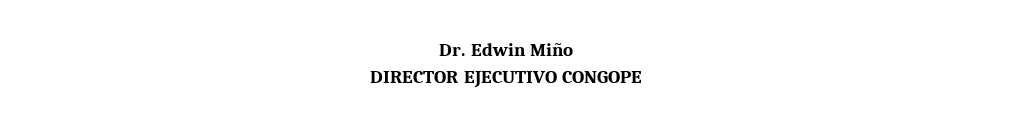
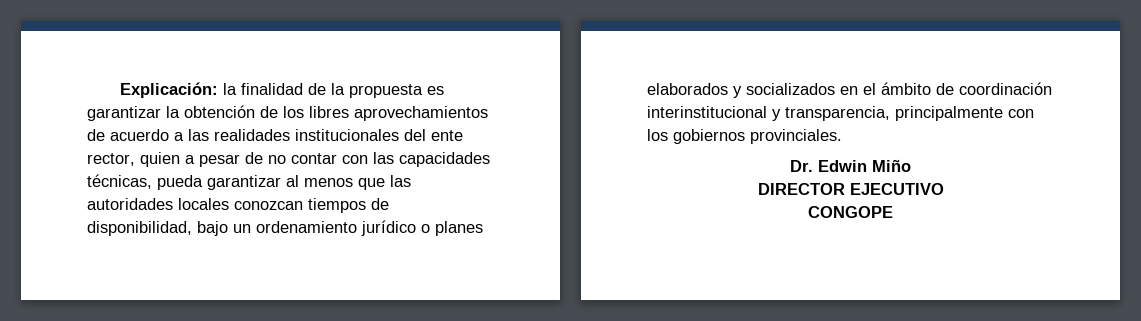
(439, 50) none -> [120,82,445,98] [87,105,488,121] [87,129,463,141] [87,152,490,167] [87,174,411,190] [87,198,389,213] [87,220,483,236] [647,82,1052,98] [647,106,1034,121] [647,129,842,144] Explicación: la finalidad de la propuesta es garantizar la obtención de los libres aprovechamientos de acuerdo a las realidades institucionales del ente rector, quien a pesar de no contar con las capacidades técnicas, pueda garantizar al menos que las autoridades locales conozcan tiempos de disponibilidad, bajo un ordenamiento jurídico o planes elaborados y socializados en el ámbito de coordinación interinstitucional y transparencia, principalmente con los gobiernos provinciales. //
(557, 79) none -> (944, 189) //

